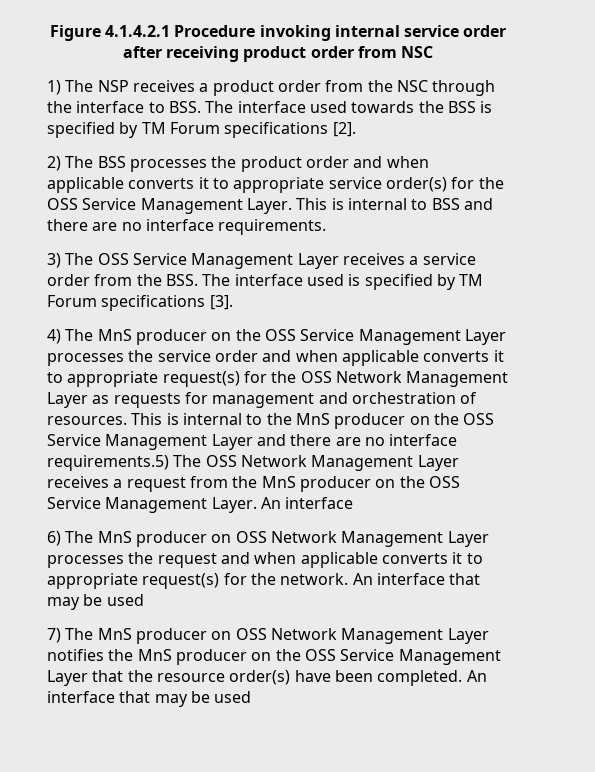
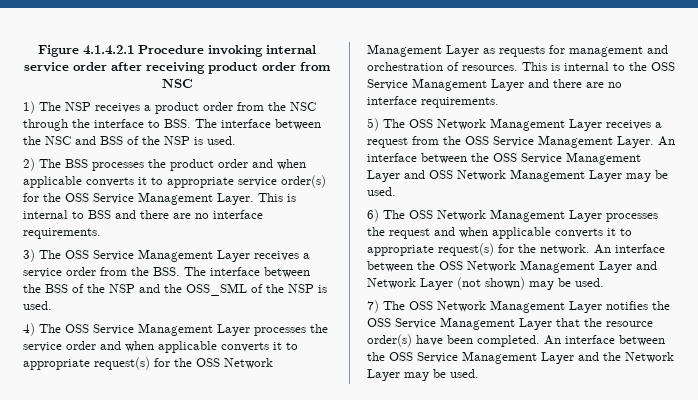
[309,101,493,113] [47,122,356,138] used towards the BSS is specified by TM Forum specifications [2]. -> [275,119,321,130] [23,136,236,145] between the NSC and BSS of the NSP is used.
[306,274,484,290] [47,295,233,311] [47,329,261,345] used is specified by TM Forum specifications [3]. // 4) The MnS producer on the -> [264,267,310,278] [23,283,327,296] [23,301,52,310] [23,323,61,336] between the BSS of the NSP and the OSS_SML of the NSP is used. // 4) The
[295,413,459,429] MnS producer on the -> (647, 66) none
[47,455,169,471] requirements.5) -> [421,97,499,108] [367,118,379,131] requirements. // 5)
[261,476,425,492] MnS producer on the -> (461, 140) none
(354, 503) none -> [421,152,641,165] [367,169,668,182] [367,187,396,196] between the OSS Service Management Layer and OSS Network Management Layer may be used.
[97,531,232,547] MnS producer on -> (405, 214) none
[449,573,481,585] [47,594,144,610] that may be used -> [367,260,657,273] [367,277,604,290] between the OSS Network Management Layer and Network Layer (not shown) may be used.
[97,628,232,644] MnS producer on -> (405, 305) none
[137,649,301,665] MnS producer on the -> (670, 305) none
[119,691,252,707] that may be used -> [619,335,665,346] [367,351,674,364] [367,369,479,381] between the OSS Service Management Layer and the Network Layer may be used.

